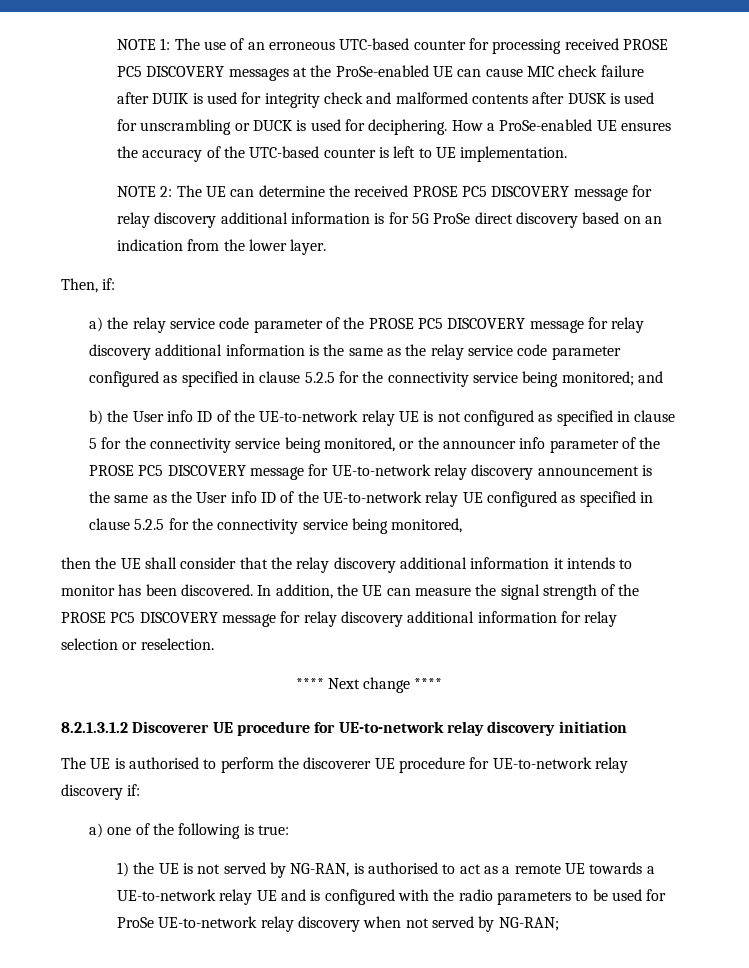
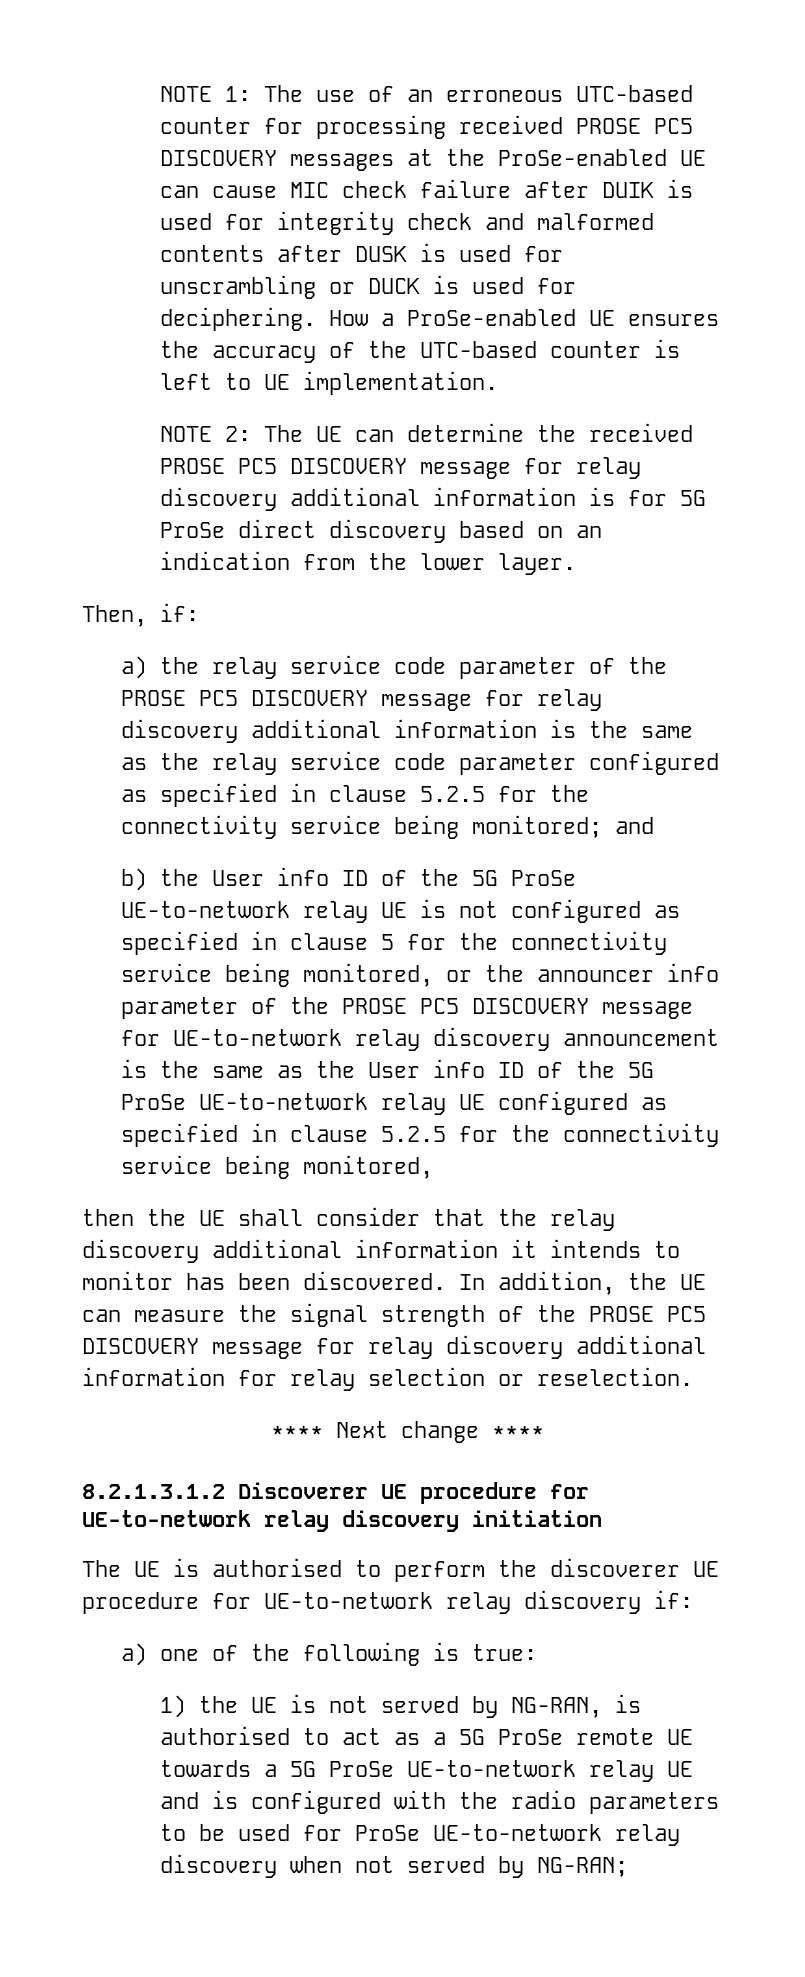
(255, 416) none -> [472,870,577,886] 5G ProSe
(319, 497) none -> [628,1062,655,1078] [121,1094,187,1110] 5G ProSe
(511, 870) none -> [459,1729,564,1745] 5G ProSe
(655, 870) none -> [290,1761,395,1777] 5G ProSe

